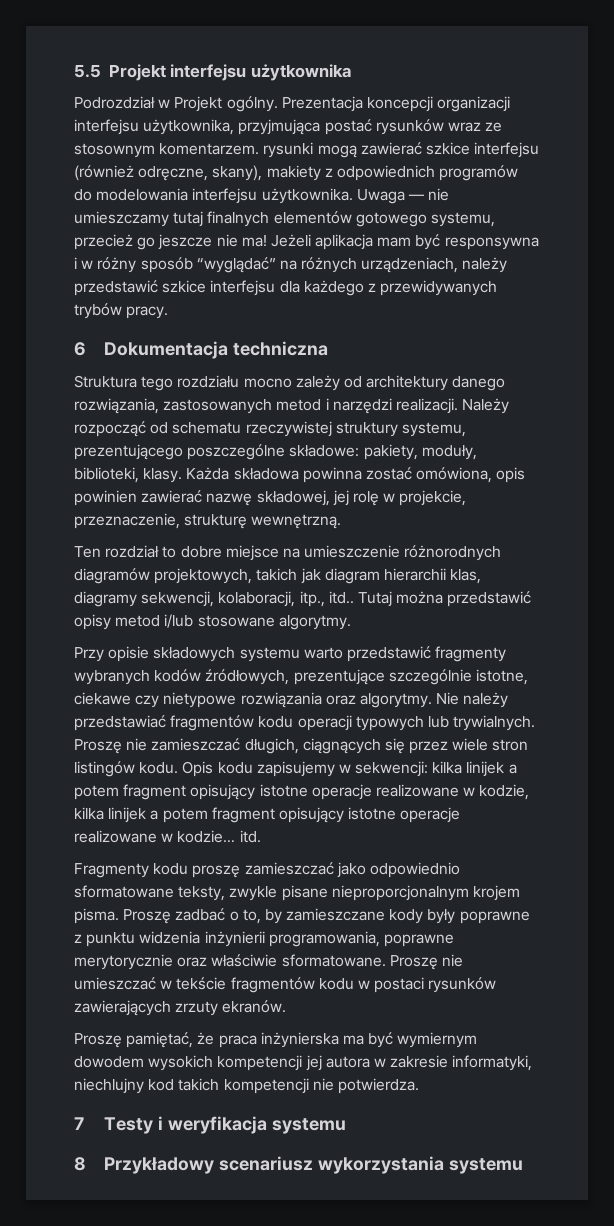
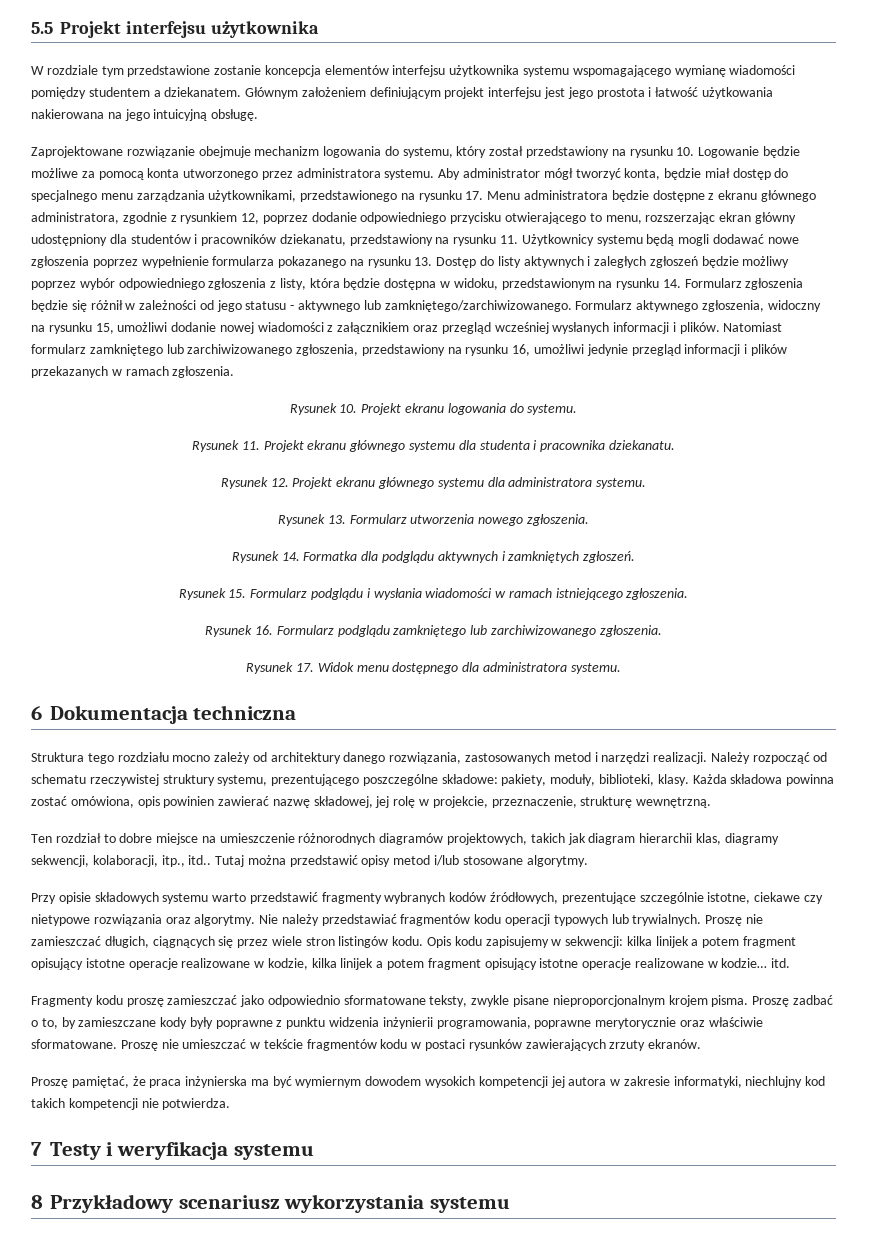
[74,96,511,112] [74,119,503,135] [74,142,540,158] [74,165,519,181] [74,188,450,204] [74,211,495,227] [74,234,539,250] [74,257,508,273] [74,280,498,296] [74,303,169,319] Podrozdział w Projekt ogólny. Prezentacja koncepcji organizacji interfejsu użytkownika, przyjmująca postać rysunków wraz ze stosownym komentarzem. rysunki mogą zawierać szkice interfejsu (również odręczne, skany), makiety z odpowiednich programów do modelowania interfejsu użytkownika. Uwaga — nie umieszczamy tutaj finalnych elementów gotowego systemu, przecież go jeszcze nie ma! Jeżeli aplikacja mam być responsywna i w różny sposób “wyglądać” na różnych urządzeniach, należy przedstawić szkice interfejsu dla każdego z przewidywanych trybów pracy. -> [31,65,796,77] [31,87,773,99] [31,109,259,121] [31,146,800,158] [31,168,789,180] [31,190,816,202] [31,212,796,224] [31,234,799,246] [31,256,790,268] [31,278,804,290] [31,300,821,312] [31,322,783,334] [31,344,787,356] [31,366,235,378] [289,403,578,415] [192,440,675,452] [220,477,647,489] [278,514,589,526] [231,551,636,563] [178,588,689,600] [205,625,662,637] [246,662,621,674] W rozdziale tym przedstawione zostanie koncepcja elementów interfejsu użytkownika systemu wspomagającego wymianę wiadomości pomiędzy studentem a dziekanatem. Głównym założeniem definiującym projekt interfejsu jest jego prostota i łatwość użytkowania nakierowana na jego intuicyjną obsługę. // Zaprojektowane rozwiązanie obejmuje mechanizm logowania do systemu, który został przedstawiony na rysunku 10. Logowanie będzie możliwe za pomocą konta utworzonego przez administratora systemu. Aby administrator mógł tworzyć konta, będzie miał dostęp do specjalnego menu zarządzania użytkownikami, przedstawionego na rysunku 17. Menu administratora będzie dostępne z ekranu głównego administratora, zgodnie z rysunkiem 12, poprzez dodanie odpowiedniego przycisku otwierającego to menu, rozszerzając ekran główny udostępniony dla studentów i pracowników dziekanatu, przedstawiony na rysunku 11. Użytkownicy systemu będą mogli dodawać nowe zgłoszenia poprzez wypełnienie formularza pokazanego na rysunku 13. Dostęp do listy aktywnych i zaległych zgłoszeń będzie możliwy poprzez wybór odpowiedniego zgłoszenia z listy, która będzie dostępna w widoku, przedstawionym na rysunku 14. Formularz zgłoszenia będzie się różnił w zależności od jego statusu - aktywnego lub zamkniętego/zarchiwizowanego. Formularz aktywnego zgłoszenia, widoczny na rysunku 15, umożliwi dodanie nowej wiadomości z załącznikiem oraz przegląd wcześniej wysłanych informacji i plików. Natomiast formularz zamkniętego lub zarchiwizowanego zgłoszenia, przedstawiony na rysunku 16, umożliwi jedynie przegląd informacji i plików przekazanych w ramach zgłoszenia. // Rysunek 10. Projekt ekranu logowania do systemu. // Rysunek 11. Projekt ekranu głównego systemu dla studenta i pracownika dziekanatu. // Rysunek 12. Projekt ekranu głównego systemu dla administratora systemu. // Rysunek 13. Formularz utworzenia nowego zgłoszenia. // Rysunek 14. Formatka dla podglądu aktywnych i zamkniętych zgłoszeń. // Rysunek 15. Formularz podglądu i wysłania wiadomości w ramach istniejącego zgłoszenia. // Rysunek 16. Formularz podglądu zamkniętego lub zarchiwizowanego zgłoszenia. // Rysunek 17. Widok menu dostępnego dla administratora systemu.

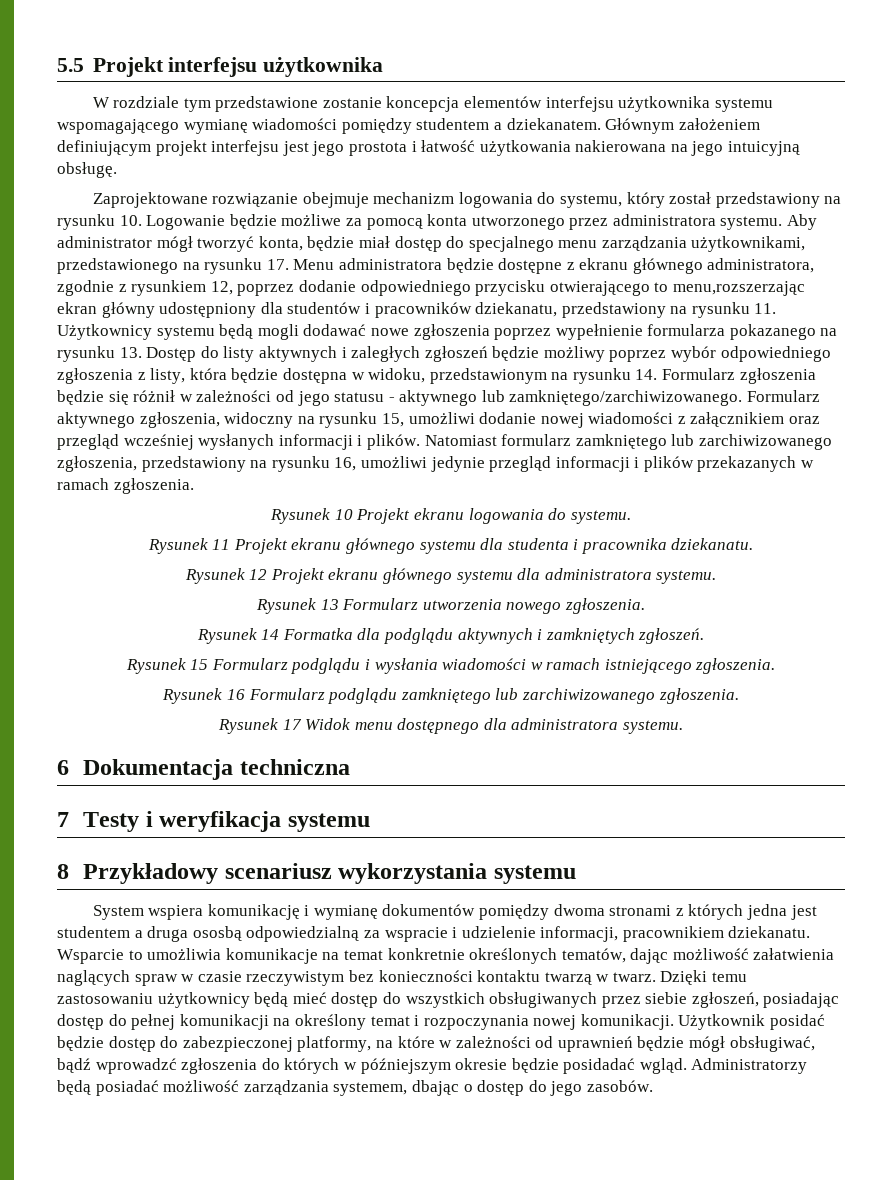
[605,212,716,224] menu, rozszerzając -> [672,281,805,296] menu,rozszerzając
[339,404,358,413] 10. -> [334,509,353,520] 10
[241,441,260,450] 11. -> [212,539,231,550] 11
[270,478,289,487] 12. -> [249,569,268,580] 12
[327,515,346,524] 13. -> [320,599,339,610] 13
[281,552,300,561] 14. -> [261,629,280,640] 14
[228,589,247,598] 15. -> [190,659,209,670] 15
[255,625,274,635] 16. -> [227,689,246,700] 16
[296,663,315,672] 17. -> [282,719,302,730] 17
[31,752,828,764] [31,774,835,786] [31,796,712,808] [31,833,779,845] [31,855,588,867] [31,892,823,904] [31,914,763,926] [31,936,797,948] [31,958,791,970] [31,995,833,1007] [31,1017,763,1029] [31,1039,702,1051] [31,1076,826,1088] [31,1098,231,1110] // Struktura tego rozdziału mocno zależy od architektury danego rozwiązania, zastosowanych metod i narzędzi realizacji. Należy rozpocząć od schematu rzeczywistej struktury systemu, prezentującego poszczególne składowe: pakiety, moduły, biblioteki, klasy. Każda składowa powinna zostać omówiona, opis powinien zawierać nazwę składowej, jej rolę w projekcie, przeznaczenie, strukturę wewnętrzną. // Ten rozdział to dobre miejsce na umieszczenie różnorodnych diagramów projektowych, takich jak diagram hierarchii klas, diagramy sekwencji, kolaboracji, itp., itd.. Tutaj można przedstawić opisy metod i/lub stosowane algorytmy. // Przy opisie składowych systemu warto przedstawić fragmenty wybranych kodów źródłowych, prezentujące szczególnie istotne, ciekawe czy nietypowe rozwiązania oraz algorytmy. Nie należy przedstawiać fragmentów kodu operacji typowych lub trywialnych. Proszę nie zamieszczać długich, ciągnących się przez wiele stron listingów kodu. Opis kodu zapisujemy w sekwencji: kilka linijek a potem fragment opisujący istotne operacje realizowane w kodzie, kilka linijek a potem fragment opisujący istotne operacje realizowane w kodzie… itd. // Fragmenty kodu proszę zamieszczać jako odpowiednio sformatowane teksty, zwykle pisane nieproporcjonalnym krojem pisma. Proszę zadbać o to, by zamieszczane kody były poprawne z punktu widzenia inżynierii programowania, poprawne merytorycznie oraz właściwie sformatowane. Proszę nie umieszczać w tekście fragmentów kodu w postaci rysunków zawierających zrzuty ekranów. // Proszę pamiętać, że praca inżynierska ma być wymiernym dowodem wysokich kompetencji jej autora w zakresie informatyki, niechlujny kod takich kompetencji nie potwierdza. -> (350, 767) none
(511, 1205) none -> [92,904,817,920] [57,926,811,942] [57,948,835,964] [57,970,748,986] [57,992,840,1008] [57,1014,826,1030] [57,1036,815,1052] [57,1058,808,1074] [57,1080,653,1096] // System wspiera komunikację i wymianę dokumentów pomiędzy dwoma stronami z których jedna jest studentem a druga ososbą odpowiedzialną za wspracie i udzielenie informacji, pracownikiem dziekanatu. Wsparcie to umożliwia komunikacje na temat konkretnie określonych tematów, dając możliwość załatwienia naglących spraw w czasie rzeczywistym bez konieczności kontaktu twarzą w twarz. Dzięki temu zastosowaniu użytkownicy będą mieć dostęp do wszystkich obsługiwanych przez siebie zgłoszeń, posiadając dostęp do pełnej komunikacji na określony temat i rozpoczynania nowej komunikacji. Użytkownik posidać będzie dostęp do zabezpieczonej platformy, na które w zależności od uprawnień będzie mógł obsługiwać, bądź wprowadzć zgłoszenia do których w późniejszym okresie będzie posidadać wgląd. Administratorzy będą posiadać możliwość zarządzania systemem, dbając o dostęp do jego zasobów.

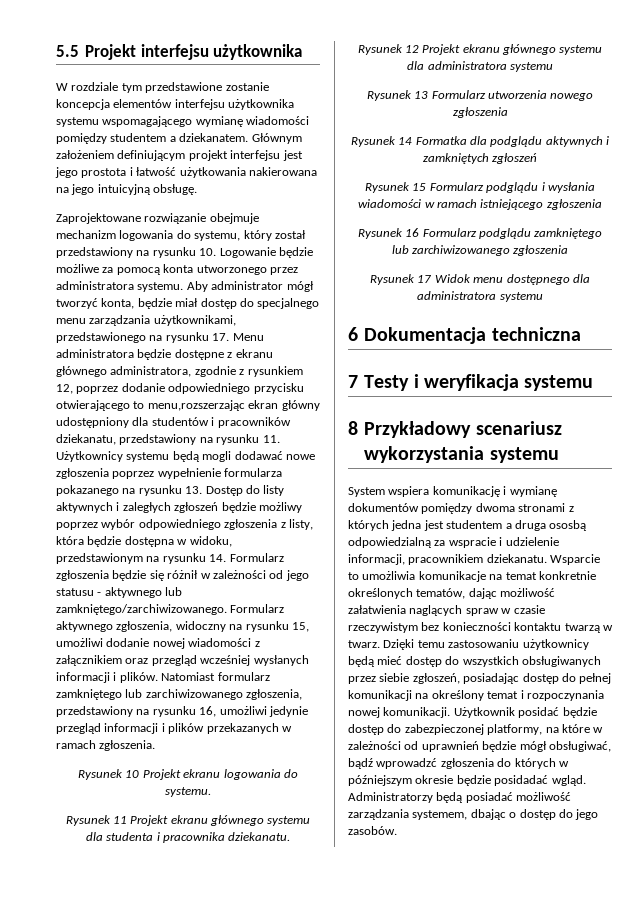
[656,570,717,584] systemu. -> [509,62,553,72] systemu
[564,598,645,614] zgłoszenia. -> [452,107,508,118] zgłoszenia
[638,628,705,644] zgłoszeń. -> [492,153,538,164] zgłoszeń
[695,658,776,674] zgłoszenia. -> [546,199,602,210] zgłoszenia
[658,688,739,704] zgłoszenia. -> [513,245,569,256] zgłoszenia
[623,720,684,734] systemu. -> [499,292,543,302] systemu

